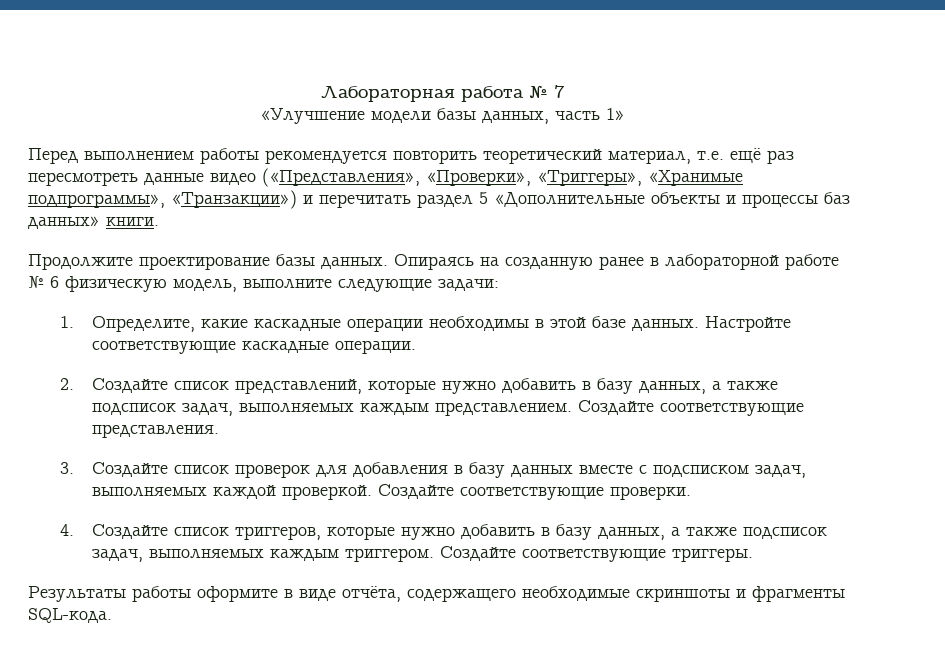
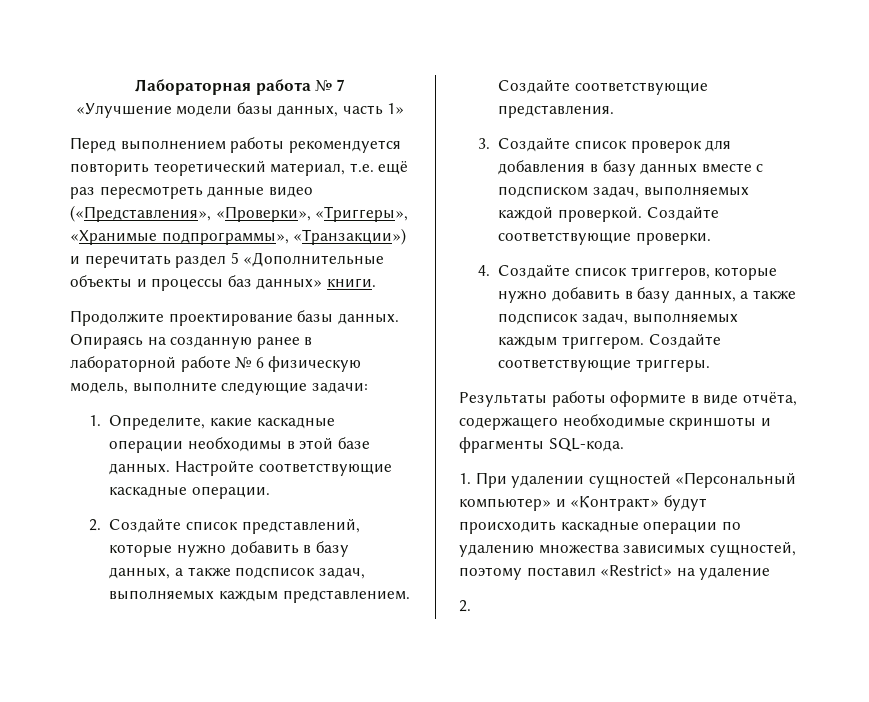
(112, 615) none -> [459,472,797,488] [459,495,707,511] [459,521,741,534] [459,541,796,557] [459,565,771,580] [459,600,471,612] // 1. При удалении сущностей «Персональный компьютер» и «Контракт» будут происходить каскадные операции по удалению множества зависимых сущностей, поэтому поставил «Restrict» на удаление // 2.

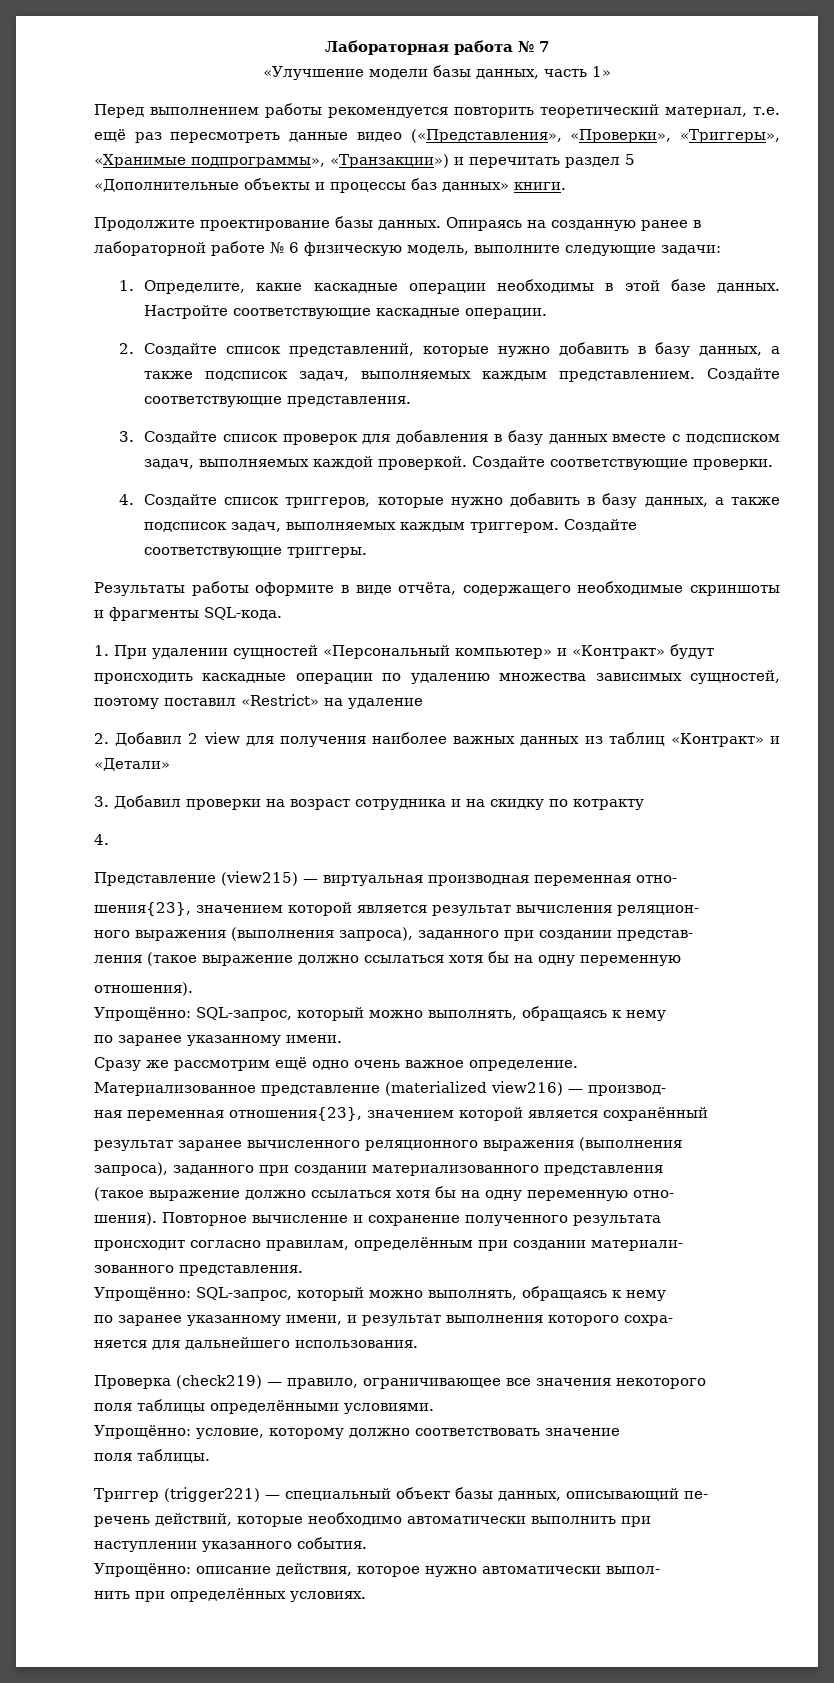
(471, 606) none -> [115,732,780,747] [94,758,170,771] [94,795,644,810] [94,834,109,845] [94,871,677,886] [94,902,699,916] [94,927,693,941] [94,951,681,966] [94,982,193,996] [94,1006,666,1021] [94,1035,342,1046] [94,1057,578,1071] [94,1081,666,1096] [94,1107,708,1121] [94,1137,682,1151] [94,1162,663,1176] [94,1186,674,1201] [94,1212,661,1226] [94,1237,683,1251] [94,1265,303,1276] [94,1286,666,1301] [94,1315,673,1326] [94,1337,418,1350] [94,1375,706,1389] [94,1399,434,1414] [94,1425,620,1439] [94,1449,210,1463] [94,1487,708,1502] [94,1512,651,1527] [94,1537,367,1552] [94,1563,660,1577] [94,1588,366,1602] Добавил 2 view для получения наиболее важных данных из таблиц «Контракт» и «Детали» // 3. Добавил проверки на возраст сотрудника и на скидку по котракту // 4. // Представление (view215) — виртуальная производная переменная отно- // шения{23}, значением которой является результат вычисления реляцион- // ного выражения (выполнения запроса), заданного при создании представ- // ления (такое выражение должно ссылаться хотя бы на одну переменную // отношения). // Упрощённо: SQL-запрос, который можно выполнять, обращаясь к нему // по заранее указанному имени. // Сразу же рассмотрим ещё одно очень важное определение. // Материализованное представление (materialized view216) — производ- // ная переменная отношения{23}, значением которой является сохранённый // результат заранее вычисленного реляционного выражения (выполнения // запроса), заданного при создании материализованного представления // (такое выражение должно ссылаться хотя бы на одну переменную отно- // шения). Повторное вычисление и сохранение полученного результата // происходит согласно правилам, определённым при создании материали- // зованного представления. // Упрощённо: SQL-запрос, который можно выполнять, обращаясь к нему // по заранее указанному имени, и результат выполнения которого сохра- // няется для дальнейшего использования. // Проверка (check219) — правило, ограничивающее все значения некоторого // поля таблицы определёнными условиями. // Упрощённо: условие, которому должно соответствовать значение // поля таблицы. // Триггер (trigger221) — специальный объект базы данных, описывающий пе- // речень действий, которые необходимо автоматически выполнить при // наступлении указанного события. // Упрощённо: описание действия, которое нужно автоматически выпол- // нить при определённых условиях.

